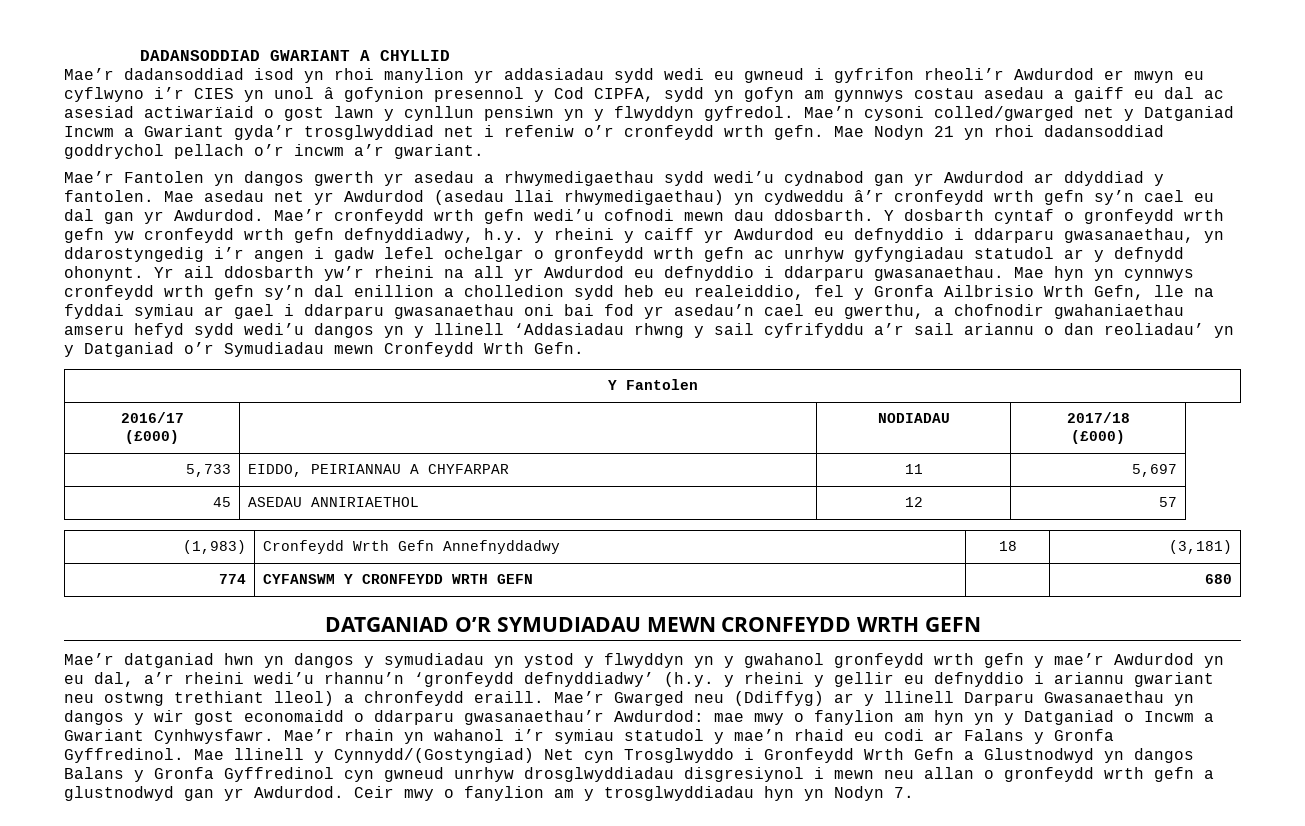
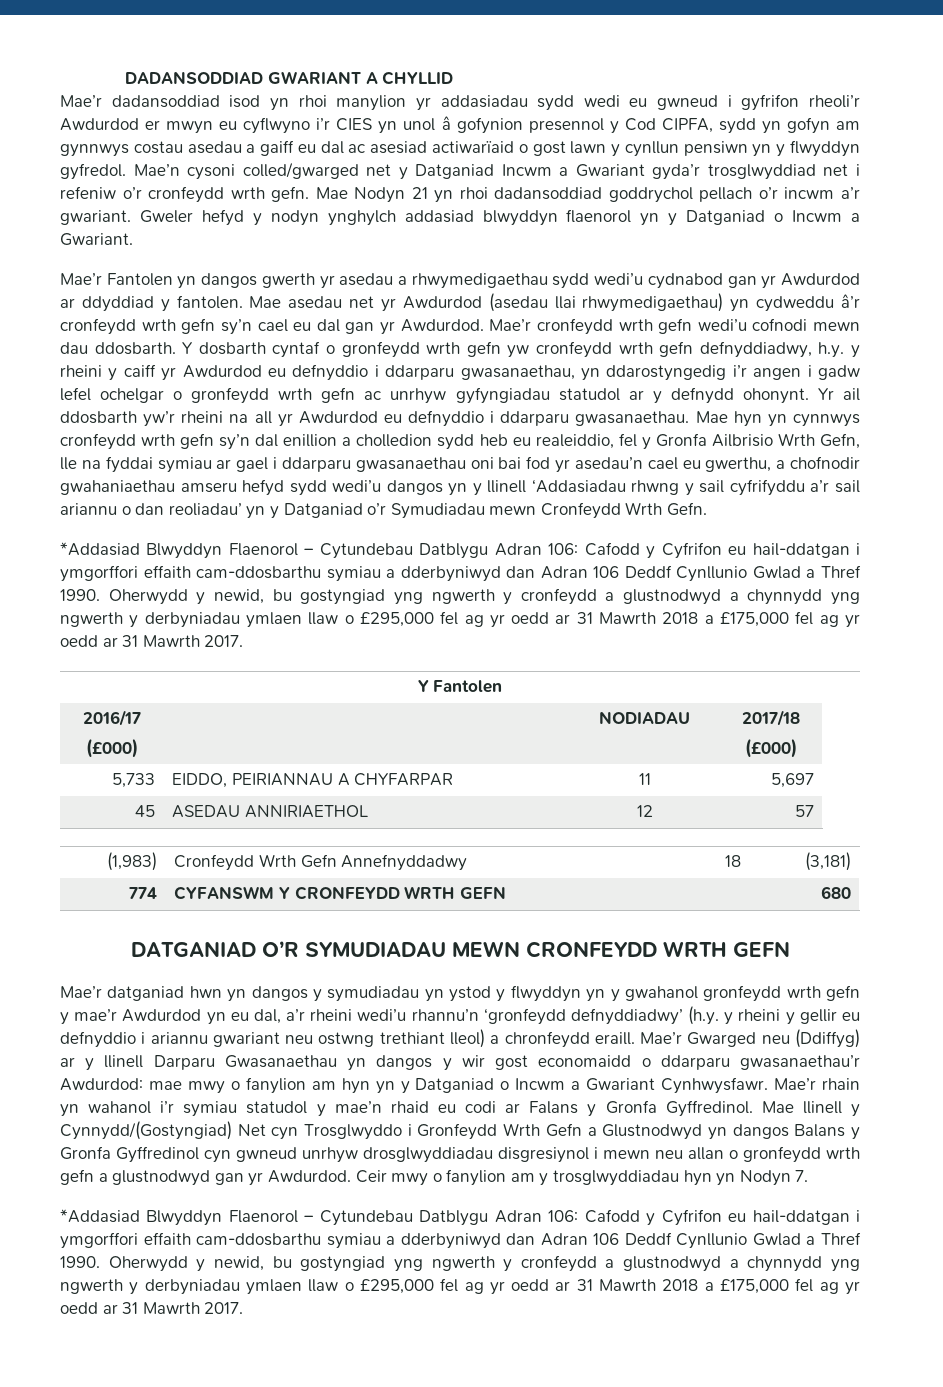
(484, 151) none -> [139,209,861,226] [60,233,133,246] Gweler hefyd y nodyn ynghylch addasiad blwyddyn flaenorol yn y Datganiad o Incwm a Gwariant.
(584, 348) none -> [60,542,860,559] [60,565,862,582] [60,588,860,605] [60,611,860,628] [60,635,244,647] // *Addasiad Blwyddyn Flaenorol – Cytundebau Datblygu Adran 106: Cafodd y Cyfrifon eu hail-ddatgan i ymgorffori effaith cam-ddosbarthu symiau a dderbyniwyd dan Adran 106 Deddf Cynllunio Gwlad a Thref 1990. Oherwydd y newid, bu gostyngiad yng ngwerth y cronfeydd a glustnodwyd a chynnydd yng ngwerth y derbyniadau ymlaen llaw o £295,000 fel ag yr oedd ar 31 Mawrth 2018 a £175,000 fel ag yr oedd ar 31 Mawrth 2017.
(914, 792) none -> [60,1209,860,1226] [60,1232,862,1249] [60,1255,860,1272] [60,1278,860,1295] [60,1302,244,1314] // *Addasiad Blwyddyn Flaenorol – Cytundebau Datblygu Adran 106: Cafodd y Cyfrifon eu hail-ddatgan i ymgorffori effaith cam-ddosbarthu symiau a dderbyniwyd dan Adran 106 Deddf Cynllunio Gwlad a Thref 1990. Oherwydd y newid, bu gostyngiad yng ngwerth y cronfeydd a glustnodwyd a chynnydd yng ngwerth y derbyniadau ymlaen llaw o £295,000 fel ag yr oedd ar 31 Mawrth 2018 a £175,000 fel ag yr oedd ar 31 Mawrth 2017.

